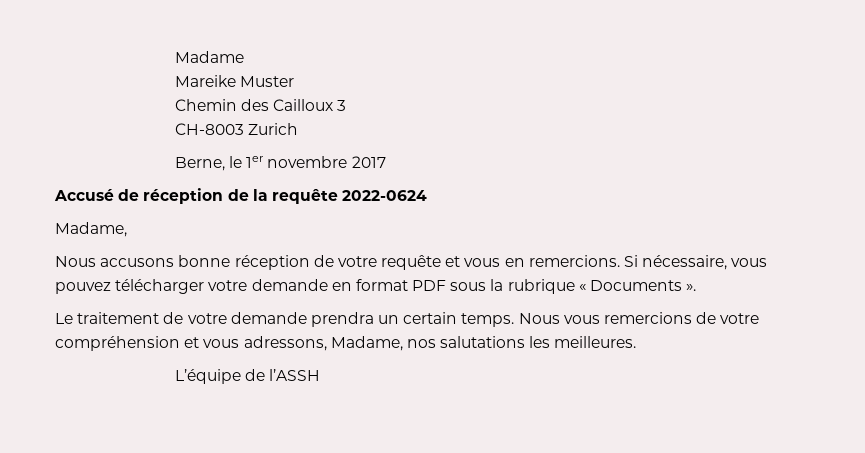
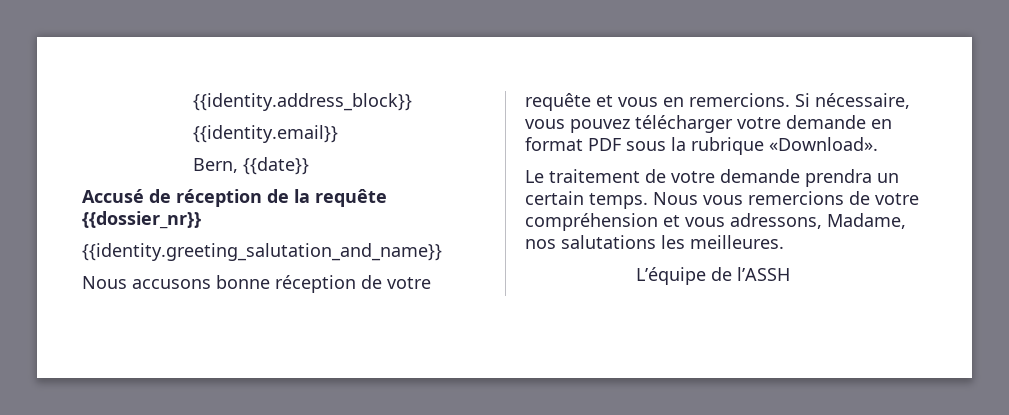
[174,51,244,63] [174,75,295,87] [174,99,347,111] [174,123,299,135] [174,156,386,171] Madame // Mareike Muster // Chemin des Cailloux 3 // CH-8003 Zurich // Berne, le 1er novembre 2017 -> [192,93,412,111] [192,125,338,143] [192,157,309,175] {{identity.address_block}} // {{identity.email}} // Bern, {{date}}
[342,190,428,201] [55,222,127,237] 2022-0624 // Madame, -> [82,211,201,229] [82,243,442,261] {{dossier_nr}} // {{identity.greeting_salutation_and_name}}
[578,280,697,291] « Documents ». -> [769,137,878,151] «Download».

